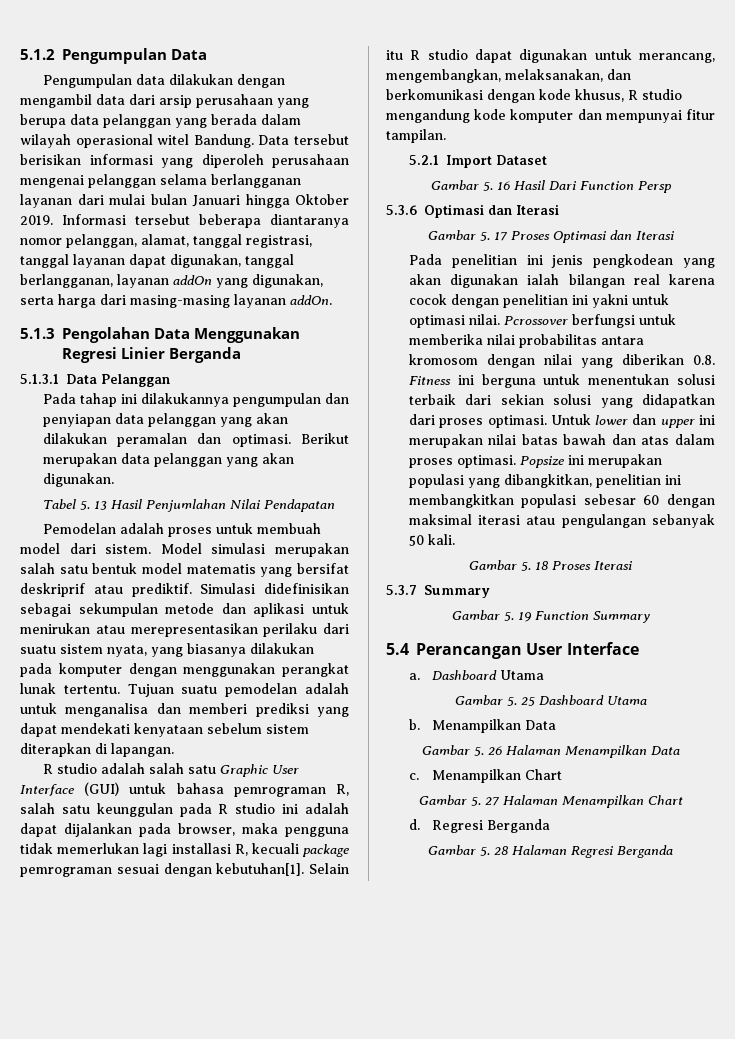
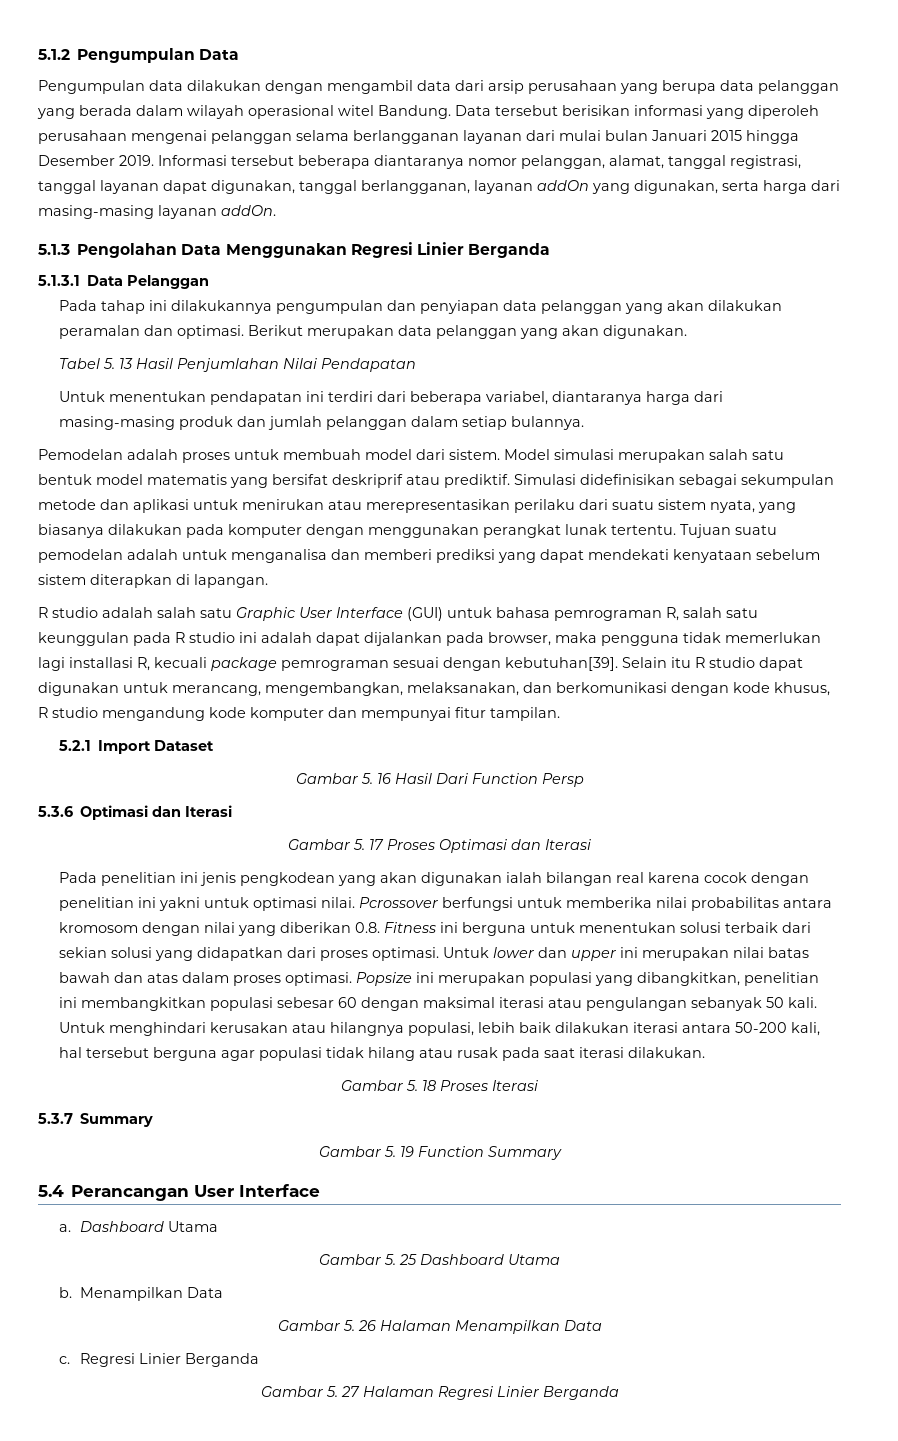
[245,194,349,208] hingga Oktober -> [711,130,799,144] [38,155,115,166] 2015 hingga Desember
(335, 505) none -> [59,391,724,405] [59,416,585,430] // Untuk menentukan pendapatan ini terdiri dari beberapa variabel, diantaranya harga dari masing-masing produk dan jumlah pelanggan dalam setiap bulannya.
[216,863,305,876] kebutuhan[1]. -> [505,657,618,671] kebutuhan[39].
(455, 539) none -> [59,1022,821,1036] [59,1047,706,1061] Untuk menghindari kerusakan atau hilangnya populasi, lebih baik dilakukan iterasi antara 50-200 kali, hal tersebut berguna agar populasi tidak hilang atau rusak pada saat iterasi dilakukan.
[431,769,562,783] Menampilkan Chart -> [80,1353,260,1367] Regresi Linier Berganda
[561,795,683,808] [408,819,550,833] [428,845,613,858] Menampilkan Chart // d. Regresi Berganda // Gambar 5. 28 Halaman Regresi -> [437,1386,540,1400] Regresi Linier

